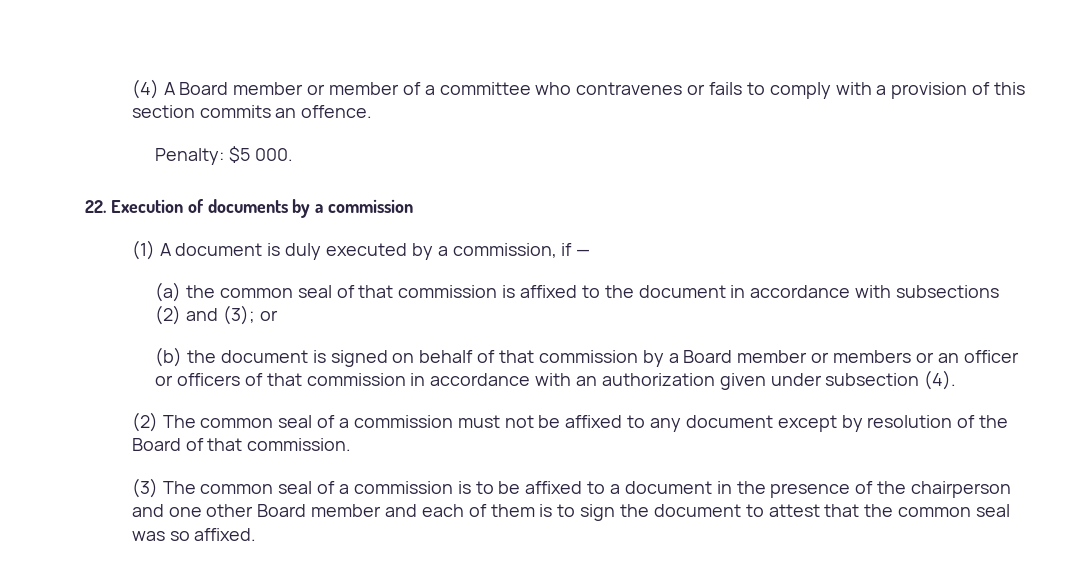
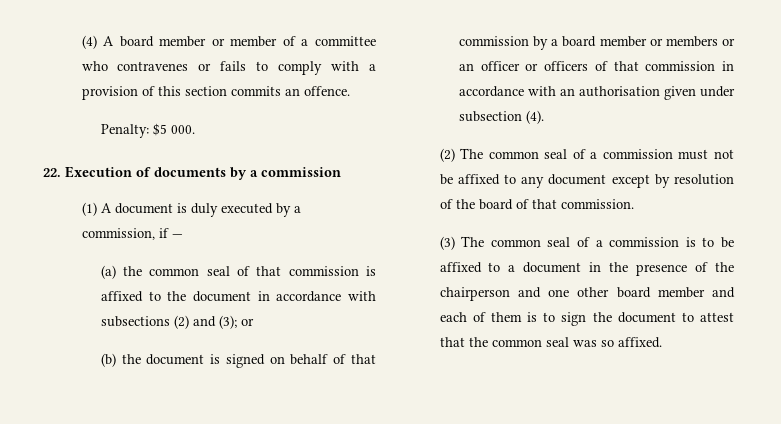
[179,82,229,95] Board -> [119,36,154,47] board
[683,350,733,363] Board -> [562,36,597,47] board
[601,373,715,386] authorization -> [578,86,660,97] authorisation
[131,438,181,451] Board -> [478,199,513,210] board
[257,504,307,517] Board -> [616,287,651,298] board

